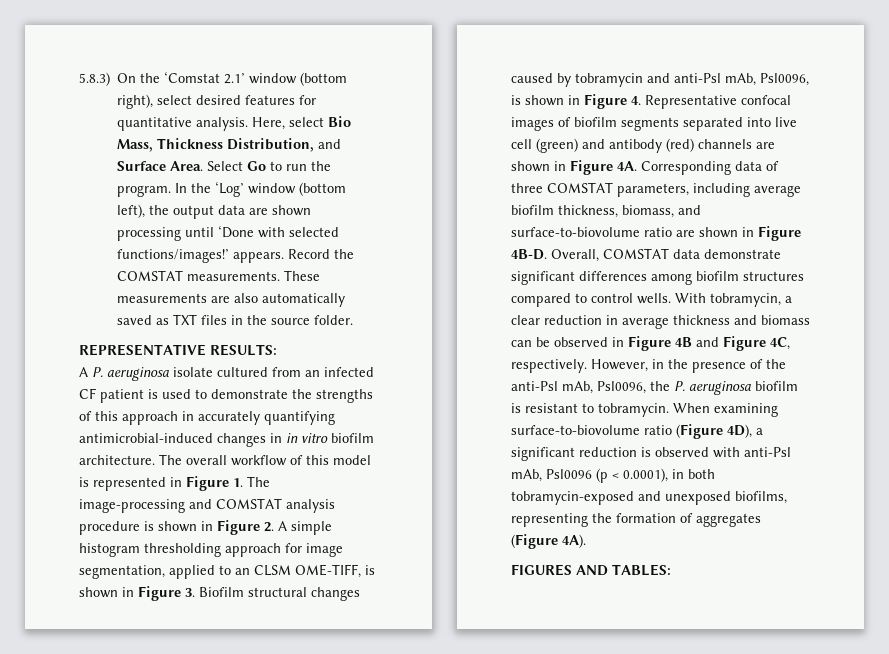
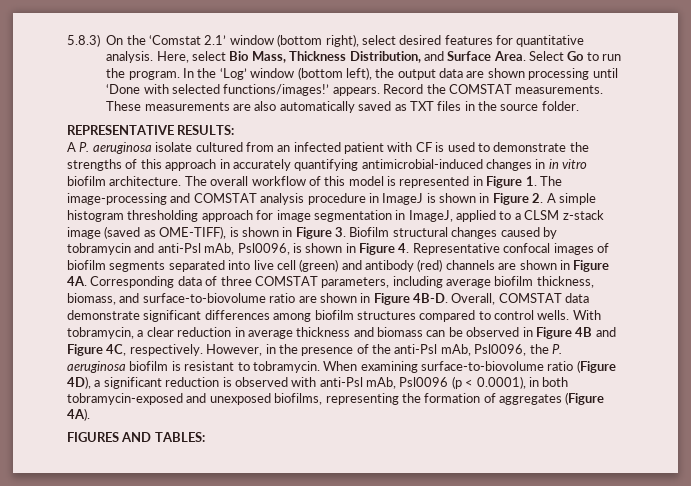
[79,388,144,403] CF patient -> [344,142,432,154] patient with CF
(140, 528) none -> [368,193,424,205] in ImageJ
[79,564,361,579] segmentation, applied to an CLSM OME-TIFF, -> [313,210,604,222] [67,226,227,239] segmentation in ImageJ, applied to a CLSM z-stack image (saved as OME-TIFF),

